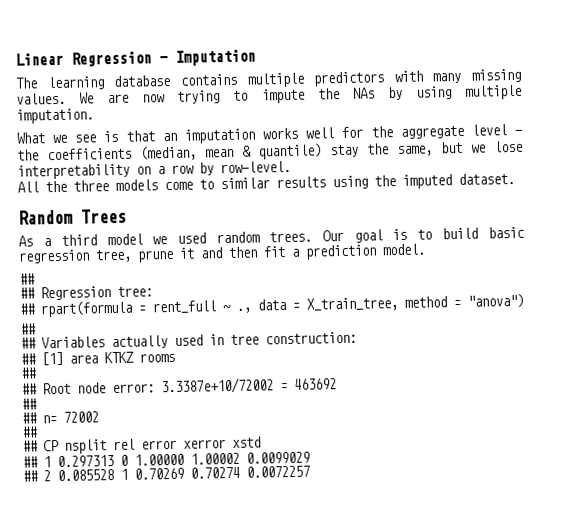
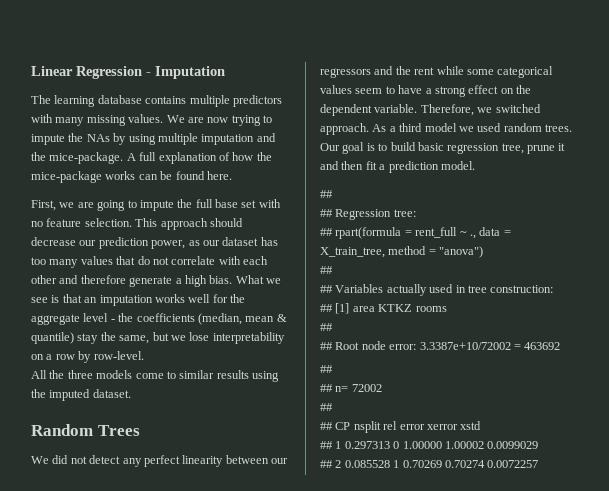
[16,108,94,124] imputation. // -> [201,133,276,145] [31,152,272,164] [31,171,232,183] [31,199,281,211] [31,218,243,230] [31,237,278,249] [31,256,268,268] [31,275,233,287] imputation and the mice-package. A full explanation of how the mice-package works can be found here. // First, we are going to impute the full base set with no feature selection. This approach should decrease our prediction power, as our dataset has too many values that do not correlate with each other and therefore generate a high bias.
(127, 216) none -> [31,455,288,467] [320,66,554,78] [320,85,531,97] [320,104,541,116] [320,123,369,135] We did not detect any perfect linearity between our regressors and the rent while some categorical values seem to have a strong effect on the dependent variable. Therefore, we switched approach.

